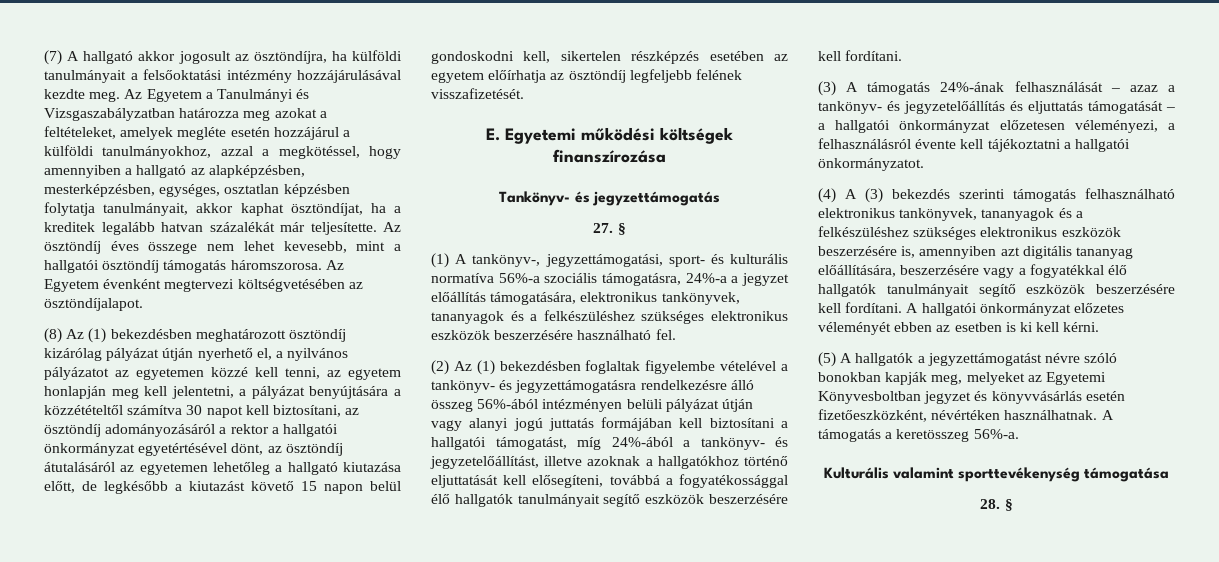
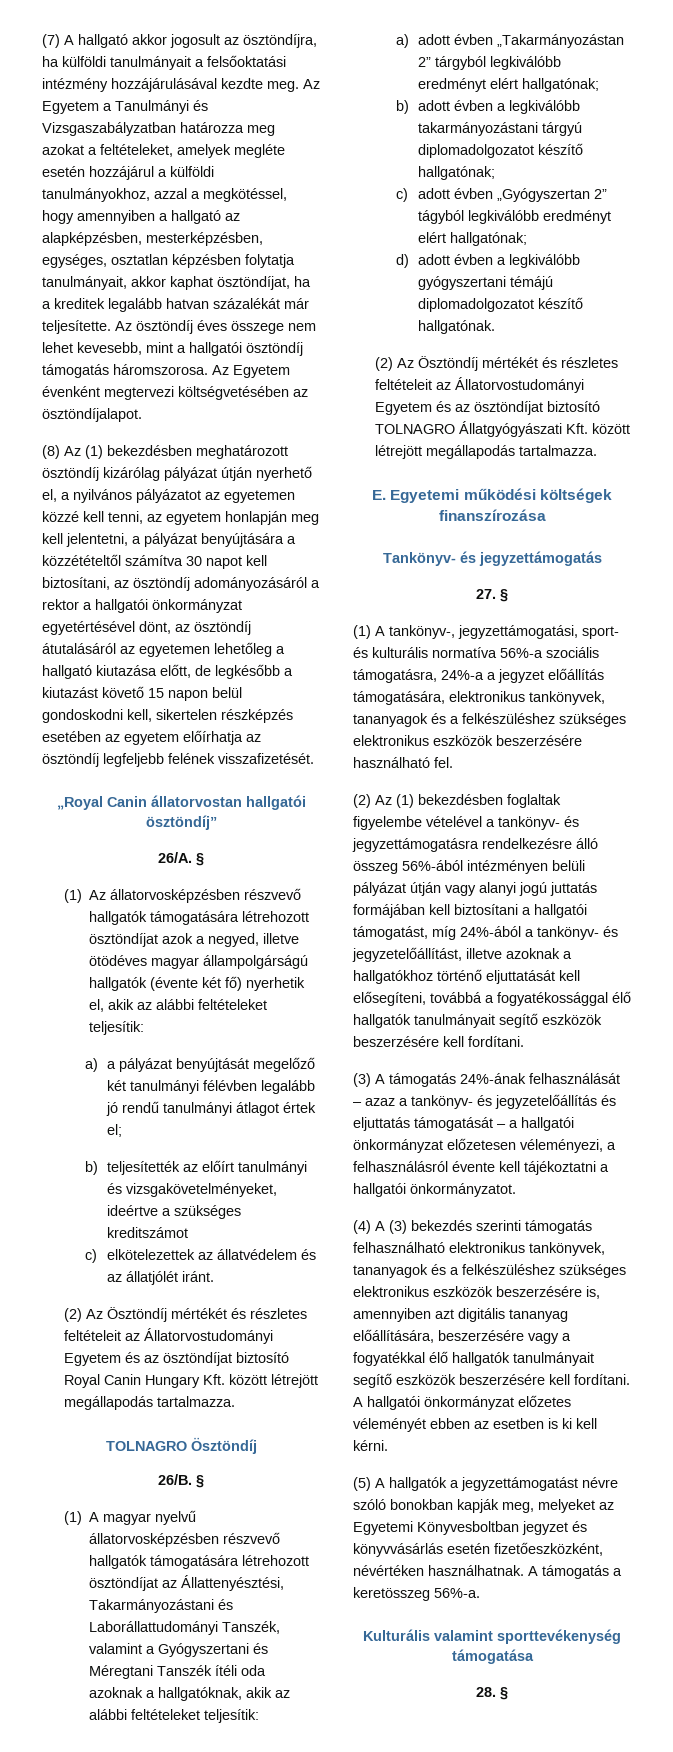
(524, 93) none -> [56,795,306,810] [145,815,217,830] [158,852,204,866] [63,888,301,903] [88,911,309,925] [88,933,299,947] [88,955,308,969] [88,976,305,991] [88,999,267,1012] [88,1021,144,1035] [85,1057,316,1072] [107,1080,316,1094] [106,1101,317,1116] [107,1124,123,1137] [85,1160,308,1175] [107,1183,278,1197] [107,1205,242,1219] [107,1227,189,1238] [85,1249,317,1263] [107,1271,215,1285] [63,1307,307,1322] [63,1328,273,1344] [63,1352,289,1366] [63,1374,318,1388] [63,1396,235,1410] [105,1437,257,1454] [158,1474,204,1488] [63,1510,196,1525] [88,1532,280,1547] [88,1555,309,1569] [88,1575,284,1591] [88,1599,233,1613] [88,1621,280,1635] [88,1643,268,1657] [88,1665,266,1679] [88,1687,290,1701] [88,1709,259,1723] [396,34,625,48] [418,56,562,70] [418,78,600,92] [396,100,581,114] [418,122,583,136] [418,143,584,158] [418,166,496,180] [396,188,608,202] [418,210,612,224] [418,232,528,246] [396,254,581,268] [418,276,554,290] [418,297,584,312] [418,320,496,334] [374,356,618,371] [374,377,584,393] [374,401,600,415] [374,421,630,437] [374,445,597,459] // „Royal Canin állatorvostan hallgatói ösztöndíj” // 26/A. § // (1) Az állatorvosképzésben részvevő hallgatók támogatására létrehozott ösztöndíjat azok a negyed, illetve ötödéves magyar állampolgárságú hallgatók (évente két fő) nyerhetik el, akik az alábbi feltételeket teljesítik: // a) a pályázat benyújtását megelőző két tanulmányi félévben legalább jó rendű tanulmányi átlagot értek el; // b) teljesítették az előírt tanulmányi és vizsgakövetelményeket, ideértve a szükséges kreditszámot // c) elkötelezettek az állatvédelem és az állatjólét iránt. // (2) Az Ösztöndíj mértékét és részletes feltételeit az Állatorvostudományi Egyetem és az ösztöndíjat biztosító Royal Canin Hungary Kft. között létrejött megállapodás tartalmazza. // TOLNAGRO Ösztöndíj // 26/B. § // (1) A magyar nyelvű állatorvosképzésben részvevő hallgatók támogatására létrehozott ösztöndíjat az Állattenyésztési, Takarmányozástani és Laborállattudományi Tanszék, valamint a Gyógyszertani és Méregtani Tanszék ítéli oda azoknak a hallgatóknak, akik az alábbi feltételeket teljesítik: // a) adott évben „Takarmányozástan 2” tárgyból legkiválóbb eredményt elért hallgatónak; // b) adott évben a legkiválóbb takarmányozástani tárgyú diplomadolgozatot készítő hallgatónak; // c) adott évben „Gyógyszertan 2” tágyból legkiválóbb eredményt elért hallgatónak; // d) adott évben a legkiválóbb gyógyszertani témájú diplomadolgozatot készítő hallgatónak. // (2) Az Ösztöndíj mértékét és részletes feltételeit az Állatorvostudományi Egyetem és az ösztöndíjat biztosító TOLNAGRO Állatgyógyászati Kft. között létrejött megállapodás tartalmazza.

